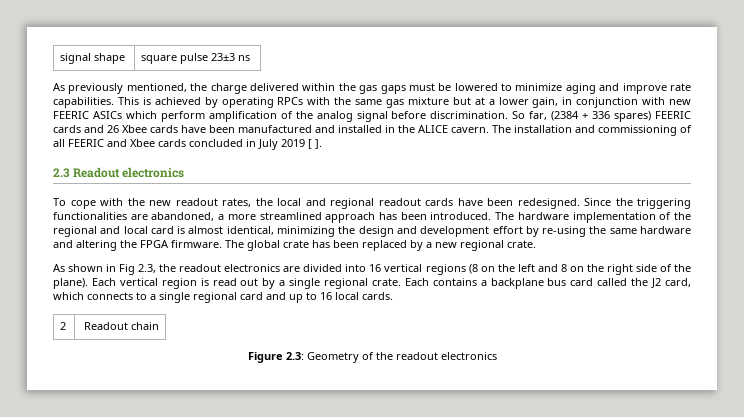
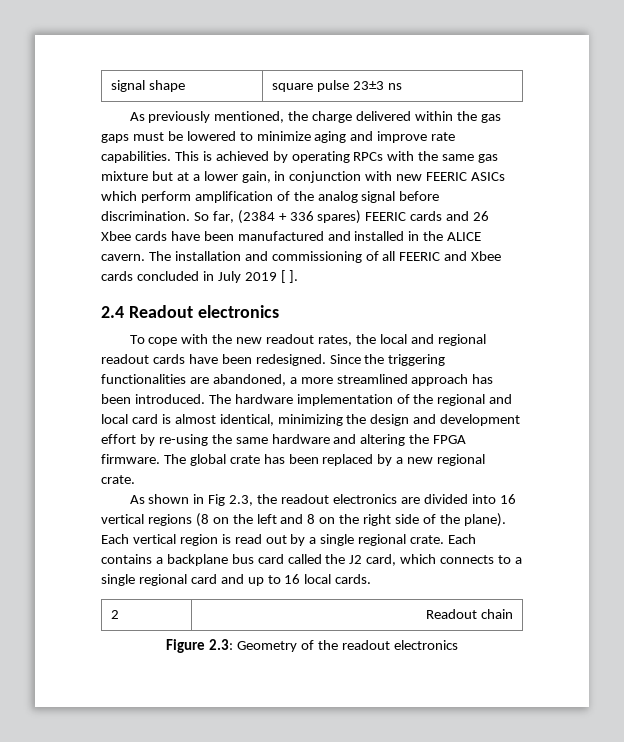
[53,168,70,178] 2.3 -> [101,306,124,318] 2.4

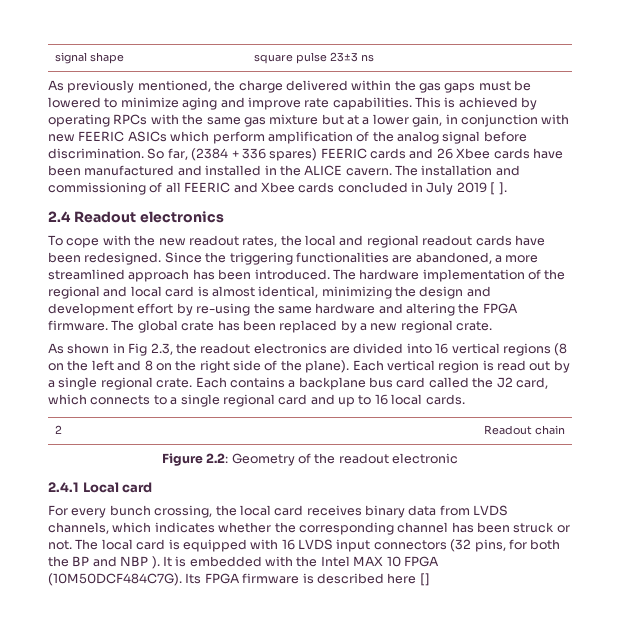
[209,639,234,650] 2.3: -> [206,453,229,463] 2.2:
[393,640,458,650] electronics -> [392,453,459,464] [48,482,153,493] [48,505,509,518] [48,522,570,535] [48,539,561,552] [48,556,439,569] [48,573,430,586] electronic // 2.4.1 Local card // For every bunch crossing, the local card receives binary data from LVDS channels, which indicates whether the corresponding channel has been struck or not. The local card is equipped with 16 LVDS input connectors (32 pins, for both the BP and NBP ). It is embedded with the Intel MAX 10 FPGA (10M50DCF484C7G). Its FPGA firmware is described here []

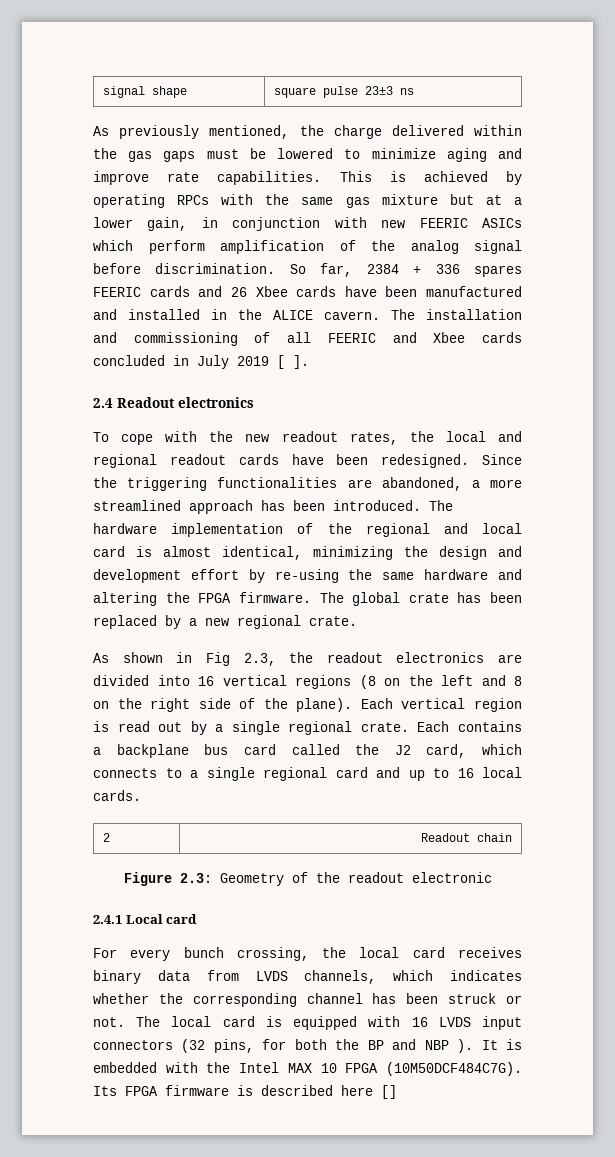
[191,148,229,161] (2384 -> [366,264,399,274] 2384
[269,148,318,161] spares) -> [474,265,522,277] spares
[206,453,229,463] 2.2: -> [179,873,212,883] 2.3:

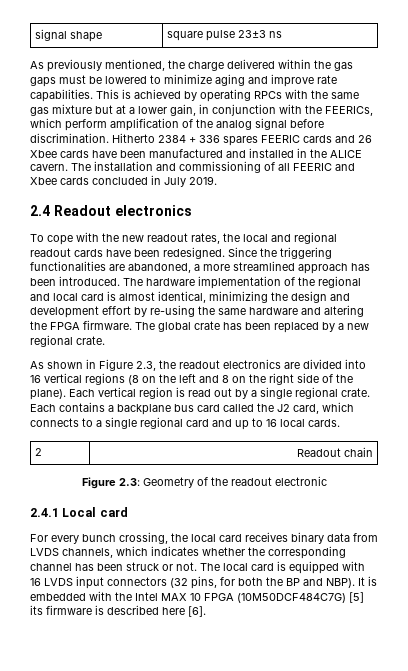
[381,218,522,228] new FEERIC ASICs -> [305,105,373,116] the FEERICs,
[289,263,353,277] So far, -> [112,133,155,143] Hitherto
[237,355,309,369] 2019 [ ]. -> [189,176,217,185] 2019.
[205,652,230,666] Fig -> [99,359,133,371] Figure
[424,1039,474,1053] NBP ). -> [326,578,355,588] NBP).
[386,1062,522,1076] [93,1086,158,1096] (10M50DCF484C7G). Its FPGA -> [237,592,364,603] [30,605,43,615] (10M50DCF484C7G) [5] its
[381,1085,397,1099] [] -> [188,606,206,617] [6].

